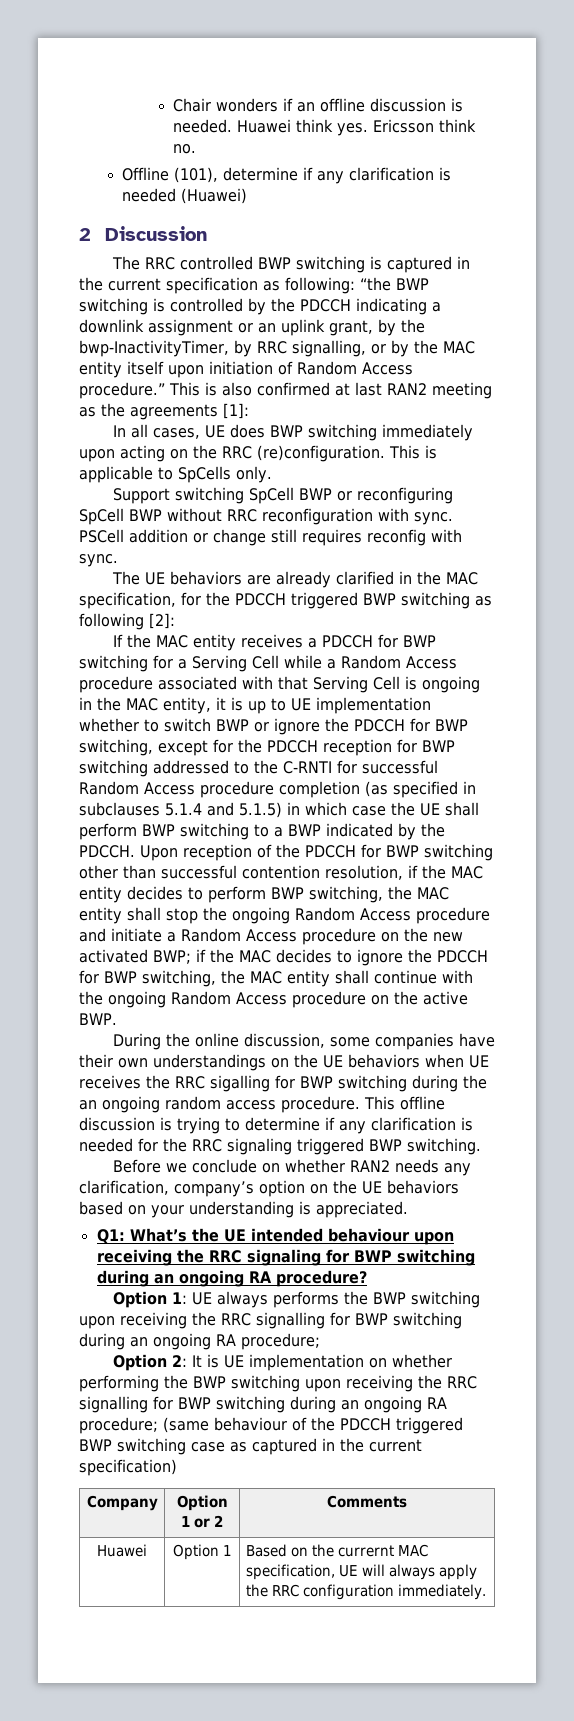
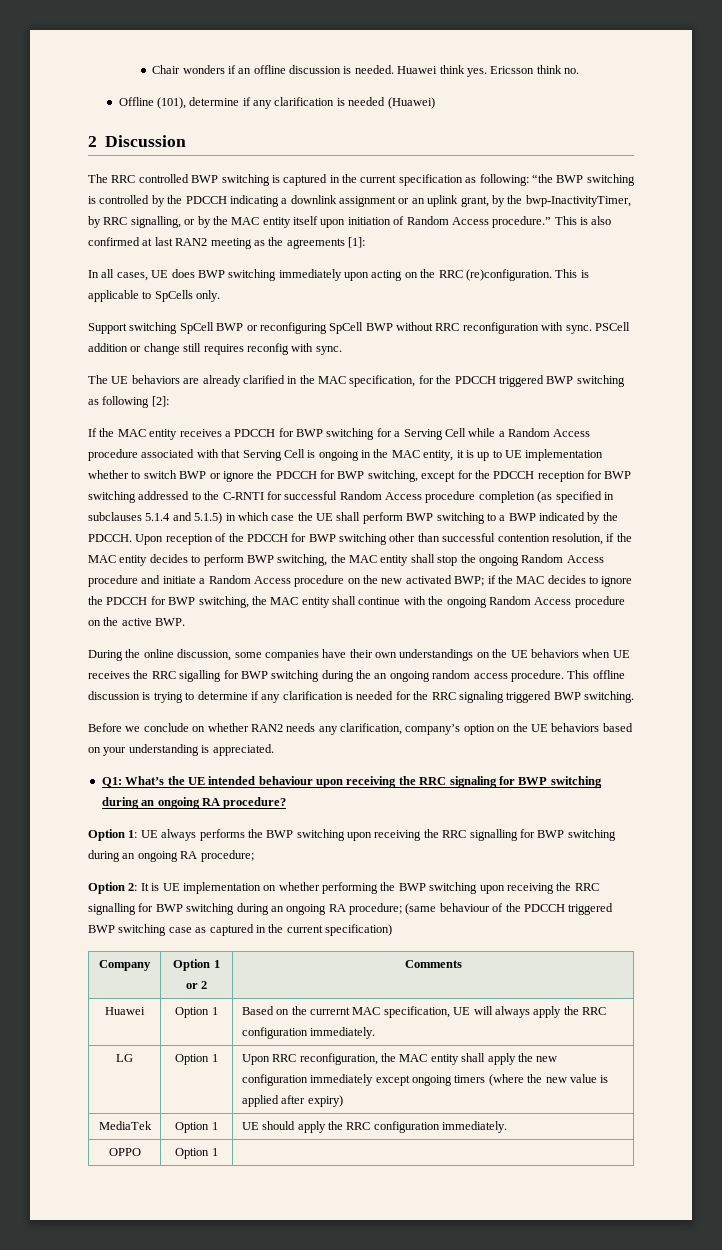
(486, 1592) none -> [116,1054,133,1062] [175,1054,218,1065] [241,1053,558,1065] [241,1074,609,1086] [241,1095,343,1107] [98,1121,152,1130] [175,1122,218,1133] [241,1121,508,1133] [108,1148,141,1156] [175,1148,218,1159] // LG | Option 1 | Upon RRC reconfiguration, the MAC entity shall apply the new configuration immediately except ongoing timers (where the new value is applied after expiry) // MediaTek | Option 1 | UE should apply the RRC configuration immediately. // OPPO | Option 1 |

